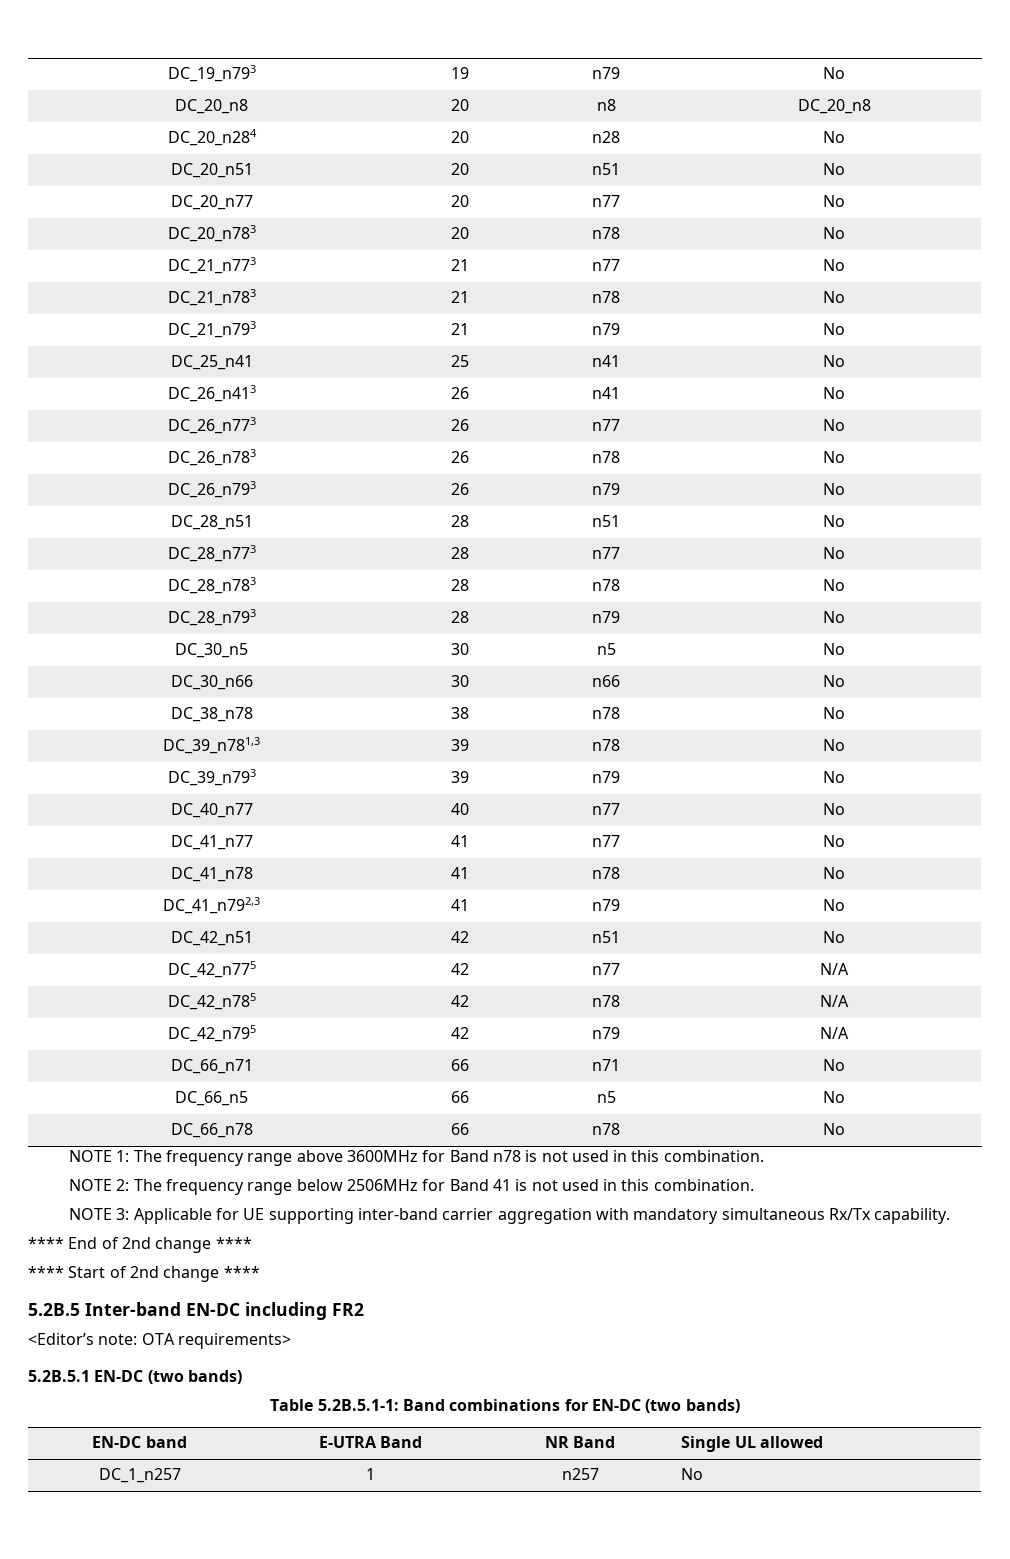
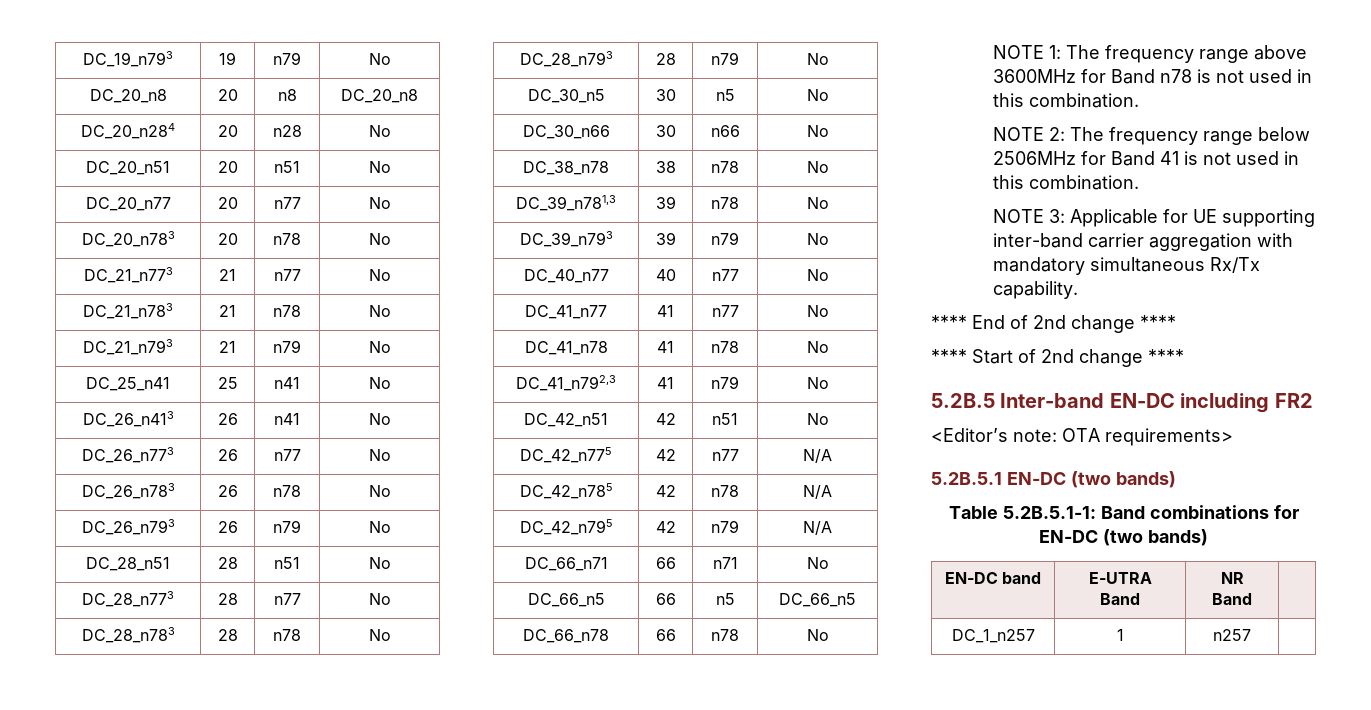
[823,1091,845,1103] No -> [779,593,856,607] DC_66_n5
[681,1436,824,1452] Single UL allowed -> (1252, 599) none
[681,1468,704,1480] No -> (1251, 635) none

